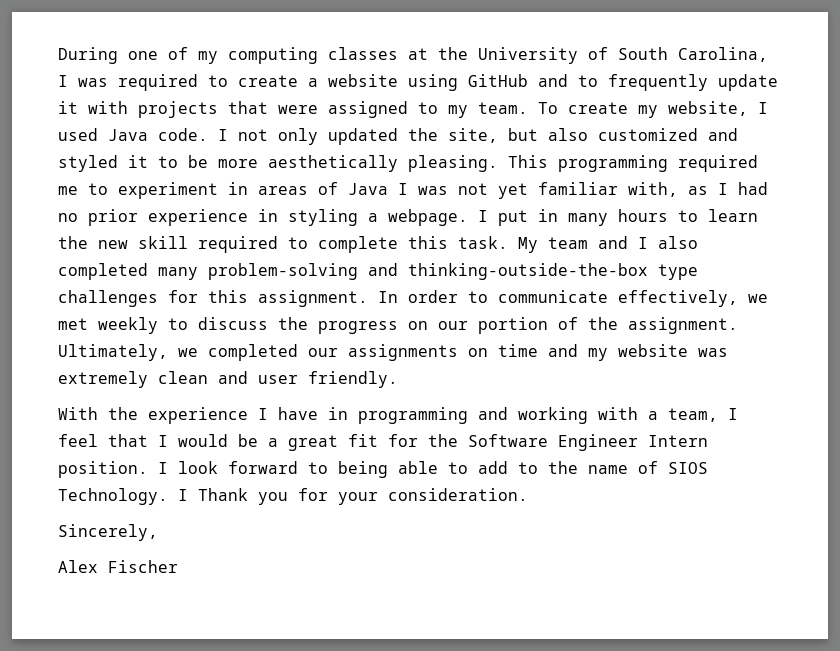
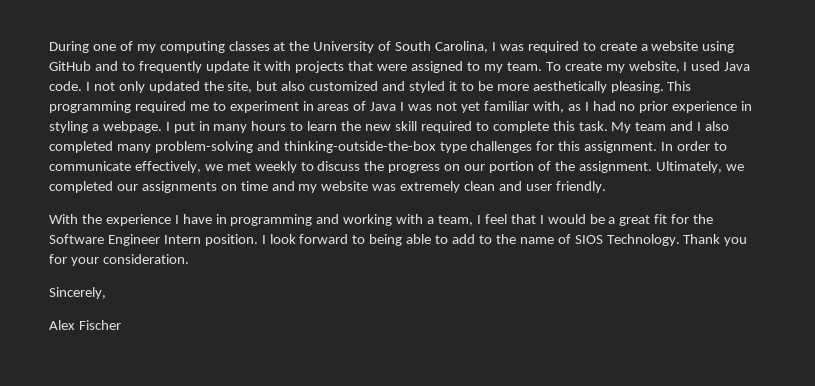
[178,489,188,501] I -> (680, 240) none

